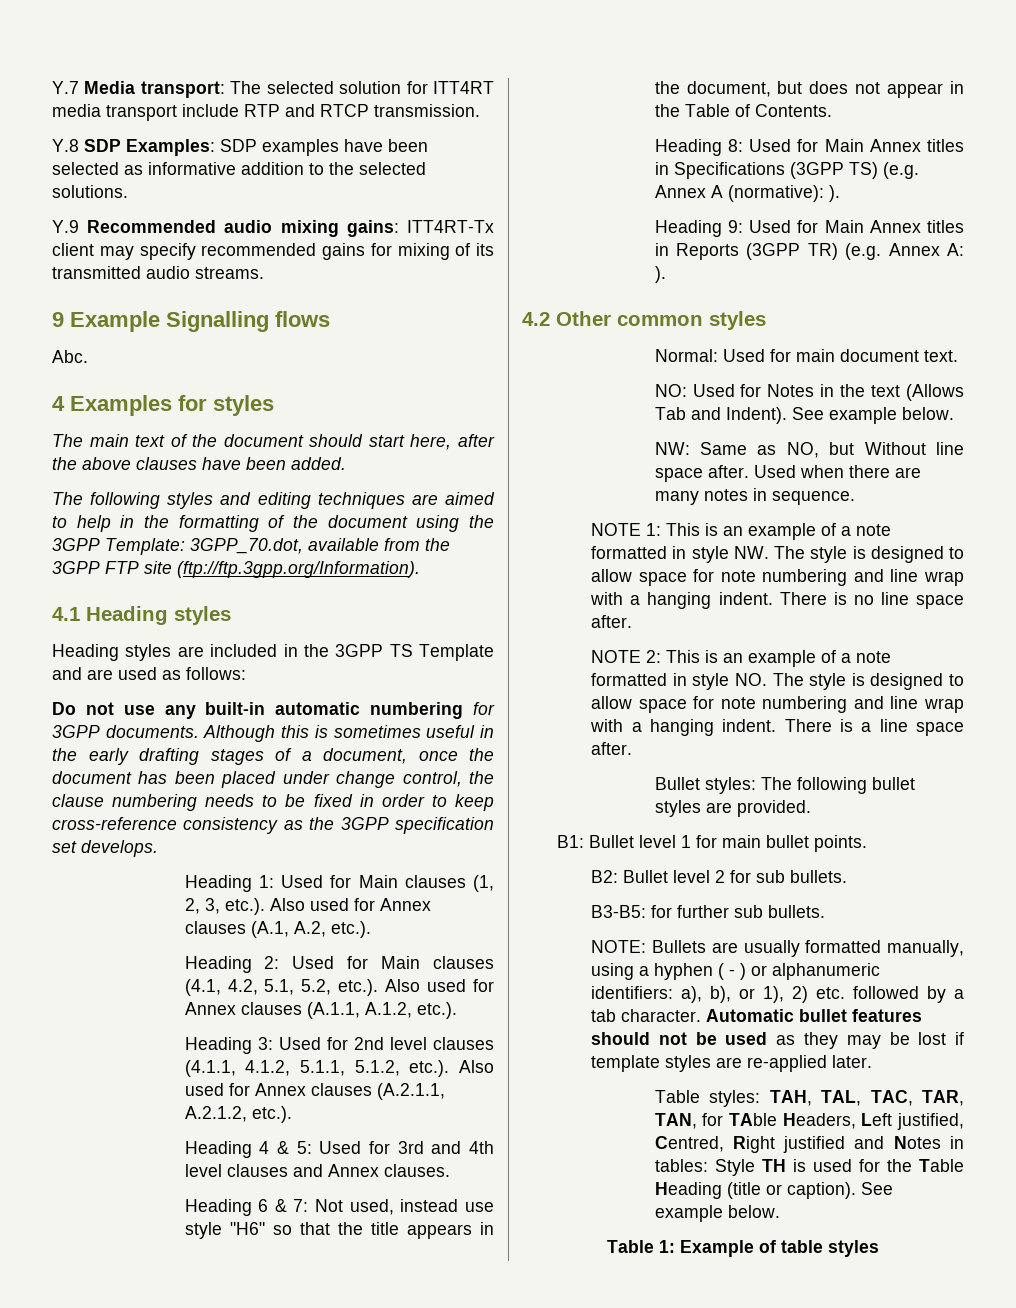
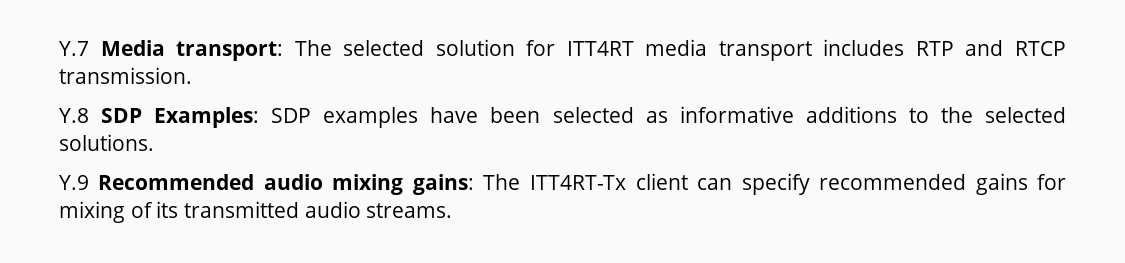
[182,104,239,117] include -> [823,39,905,56] includes
[241,162,304,175] addition -> [805,106,897,123] additions
(399, 228) none -> [483,174,521,190] The
[99,246,134,260] may -> [697,178,733,190] can
[52,311,330,332] [52,350,88,363] [52,395,274,416] [52,434,495,450] [52,457,346,470] [52,492,496,509] [52,515,495,532] [52,538,450,555] [52,561,420,578] [52,606,231,625] [52,644,494,661] [52,667,246,680] [52,702,495,719] [52,725,495,742] [52,748,494,765] [52,771,494,788] [52,794,494,811] [52,817,494,834] [52,840,158,857] [184,875,494,892] [184,898,431,915] [184,921,371,938] [184,956,494,973] [184,979,494,996] [184,1002,457,1019] [184,1037,494,1054] [184,1060,495,1077] [184,1083,445,1100] [184,1106,292,1123] [184,1141,495,1158] [184,1164,450,1177] [184,1199,494,1216] [184,1222,495,1239] [654,81,964,98] [654,104,832,117] [654,139,964,156] [654,162,919,179] [654,185,840,202] [654,220,964,237] [654,243,964,260] [654,266,666,283] [522,311,766,330] [654,349,958,362] [654,384,964,401] [654,407,954,424] [654,442,964,458] [654,465,921,482] [654,488,855,505] [591,523,892,540] [591,546,964,563] [591,569,964,586] [590,592,964,609] [591,615,633,628] [591,650,892,667] [591,673,964,690] [591,696,964,713] [590,719,964,736] [591,742,633,755] [654,777,915,794] [654,800,811,817] [556,835,867,852] [591,870,848,883] [591,905,826,918] [591,940,964,957] [591,963,881,980] [591,986,965,1003] [591,1009,923,1022] [591,1032,964,1049] [591,1055,873,1072] [654,1090,964,1107] [654,1113,964,1130] [654,1136,964,1153] [654,1159,964,1176] [654,1182,893,1199] [654,1205,780,1222] [607,1240,879,1257] // 9 Example Signalling flows // Abc. // 4 Examples for styles // The main text of the document should start here, after the above clauses have been added. // The following styles and editing techniques are aimed to help in the formatting of the document using the 3GPP Template: 3GPP_70.dot, available from the 3GPP FTP site (ftp://ftp.3gpp.org/Information). // 4.1 Heading styles // Heading styles are included in the 3GPP TS Template and are used as follows: // Do not use any built-in automatic numbering for 3GPP documents. Although this is sometimes useful in the early drafting stages of a document, once the document has been placed under change control, the clause numbering needs to be fixed in order to keep cross-reference consistency as the 3GPP specification set develops. // Heading 1: Used for Main clauses (1, 2, 3, etc.). Also used for Annex clauses (A.1, A.2, etc.). // Heading 2: Used for Main clauses (4.1, 4.2, 5.1, 5.2, etc.). Also used for Annex clauses (A.1.1, A.1.2, etc.). // Heading 3: Used for 2nd level clauses (4.1.1, 4.1.2, 5.1.1, 5.1.2, etc.). Also used for Annex clauses (A.2.1.1, A.2.1.2, etc.). // Heading 4 & 5: Used for 3rd and 4th level clauses and Annex clauses. // Heading 6 & 7: Not used, instead use style "H6" so that the title appears in the document, but does not appear in the Table of Contents. // Heading 8: Used for Main Annex titles in Specifications (3GPP TS) (e.g. Annex A (normative): ). // Heading 9: Used for Main Annex titles in Reports (3GPP TR) (e.g. Annex A: ). // 4.2 Other common styles // Normal: Used for main document text. // NO: Used for Notes in the text (Allows Tab and Indent). See example below. // NW: Same as NO, but Without line space after. Used when there are many notes in sequence. // NOTE 1: This is an example of a note formatted in style NW. The style is designed to allow space for note numbering and line wrap with a hanging indent. There is no line space after. // NOTE 2: This is an example of a note formatted in style NO. The style is designed to allow space for note numbering and line wrap with a hanging indent. There is a line space after. // Bullet styles: The following bullet styles are provided. // B1: Bullet level 1 for main bullet points. // B2: Bullet level 2 for sub bullets. // B3-B5: for further sub bullets. // NOTE: Bullets are usually formatted manually, using a hyphen ( - ) or alphanumeric identifiers: a), b), or 1), 2) etc. followed by a tab character. Automatic bullet features should not be used as they may be lost if template styles are re-applied later. // Table styles: TAH, TAL, TAC, TAR, TAN, for TAble Headers, Left justified, Centred, Right justified and Notes in tables: Style TH is used for the Table Heading (title or caption). See example below. // Table 1: Example of table styles -> (453, 210) none

